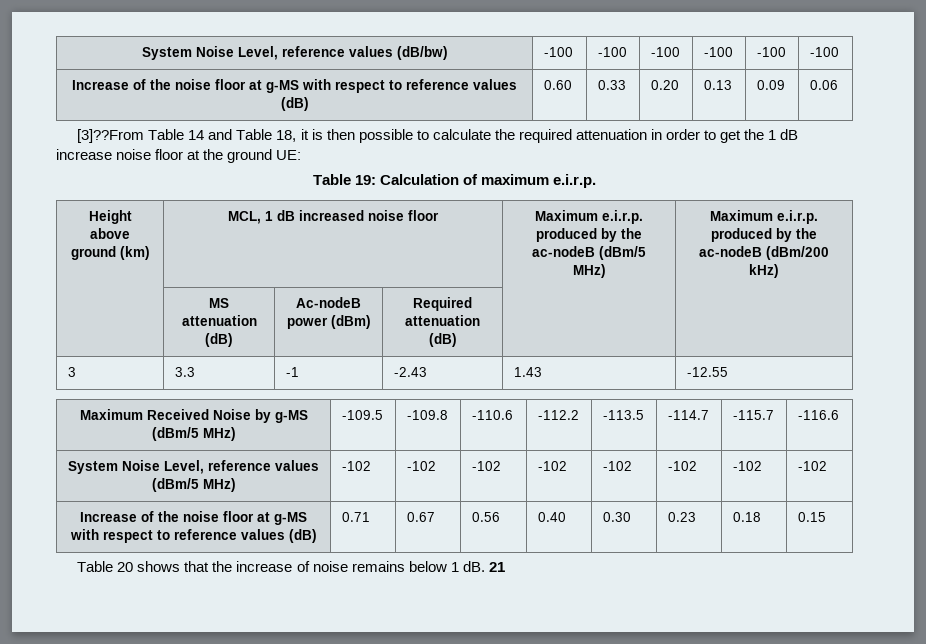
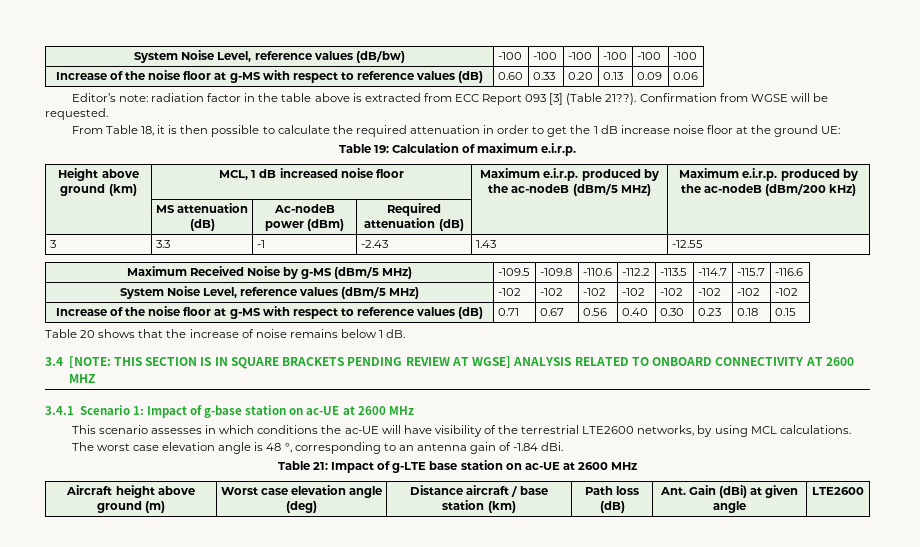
[77,129,233,143] [3]??From Table 14 and -> [71,93,829,105] [45,108,108,120] [71,126,103,134] Editor’s note: radiation factor in the table above is extracted from ECC Report 093 [3] (Table 21??). Confirmation from WGSE will be requested. // From
[488,562,505,572] 21 -> [45,356,854,369] [68,374,95,383] [45,405,414,418] [71,425,851,437] [71,442,564,454] [277,460,638,473] [66,485,195,498] [96,501,166,513] [220,485,383,498] [286,501,317,513] [409,485,549,497] [442,500,516,513] [584,486,640,495] [599,501,625,513] [659,485,799,498] [712,501,746,513] [812,487,864,495] // 3.4 [NOTE: THIS SECTION IS IN SQUARE BRACKETS PENDING REVIEW AT WGSE] ANALYSIS RELATED TO ONBOARD CONNECTIVITY AT 2600 MHZ // 3.4.1 Scenario 1: Impact of g-base station on ac-UE at 2600 MHz // This scenario assesses in which conditions the ac-UE will have visibility of the terrestrial LTE2600 networks, by using MCL calculations. // The worst case elevation angle is 48 °, corresponding to an antenna gain of -1.84 dBi. // Table 21: Impact of g-LTE base station on ac-UE at 2600 MHz // Aircraft height above ground (m) | Worst case elevation angle (deg) | Distance aircraft / base station (km) | Path loss (dB) | Ant. Gain (dBi) at given angle | LTE2600

